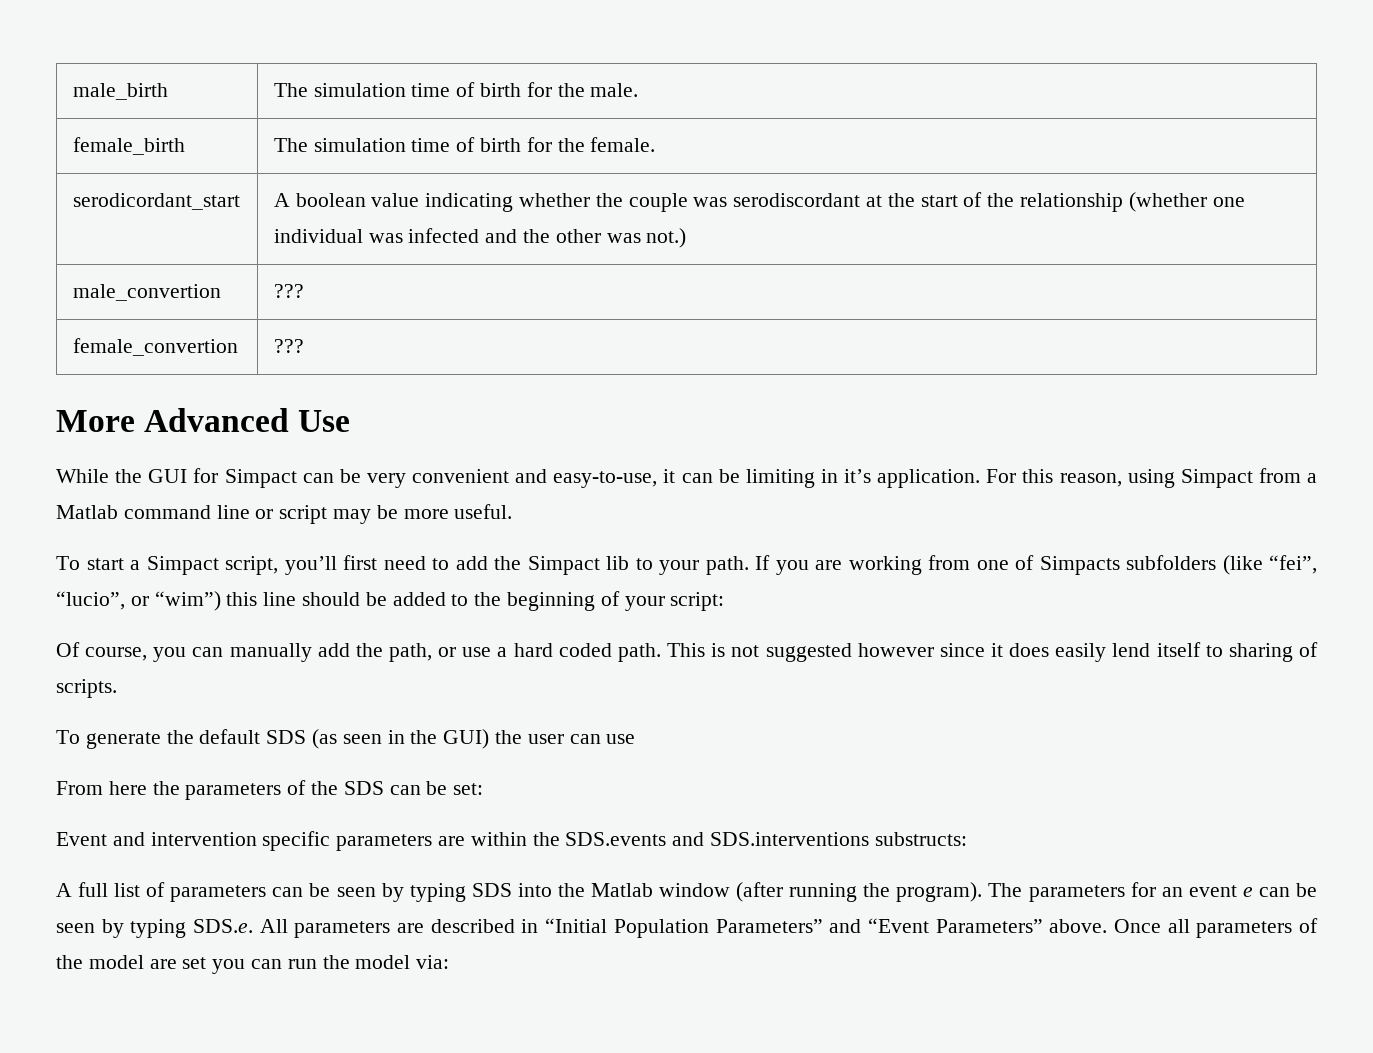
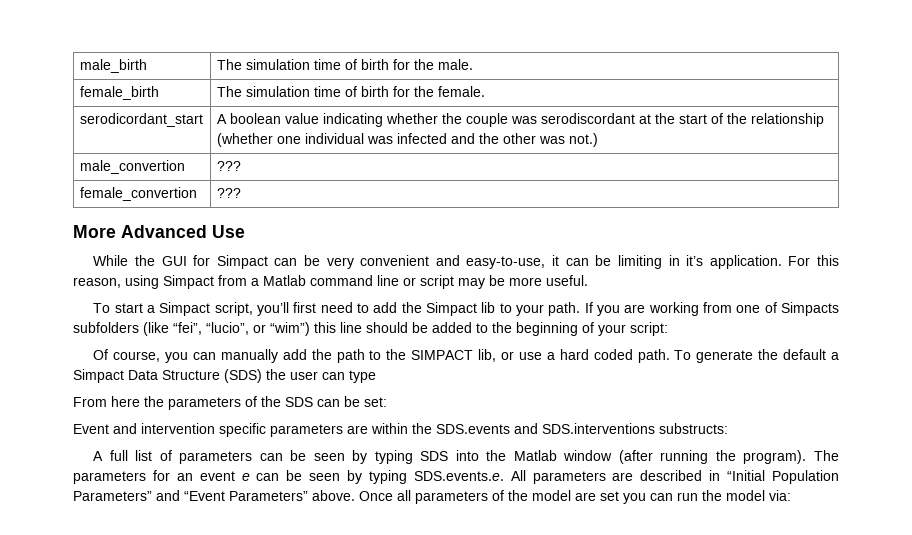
[389,643,433,662] path, -> [336,349,497,363] path to the SIMPACT lib,
[667,642,1318,662] [56,679,117,698] [56,729,490,749] This is not suggested however since it does easily lend itself to sharing of scripts. // To generate the default SDS (as seen in the GUI) -> [674,349,840,363] [73,369,262,383] To generate the default a Simpact Data Structure (SDS)
[606,734,636,744] use -> [349,370,376,383] type
[193,919,254,933] SDS.e. -> [413,471,504,481] SDS.events.e.

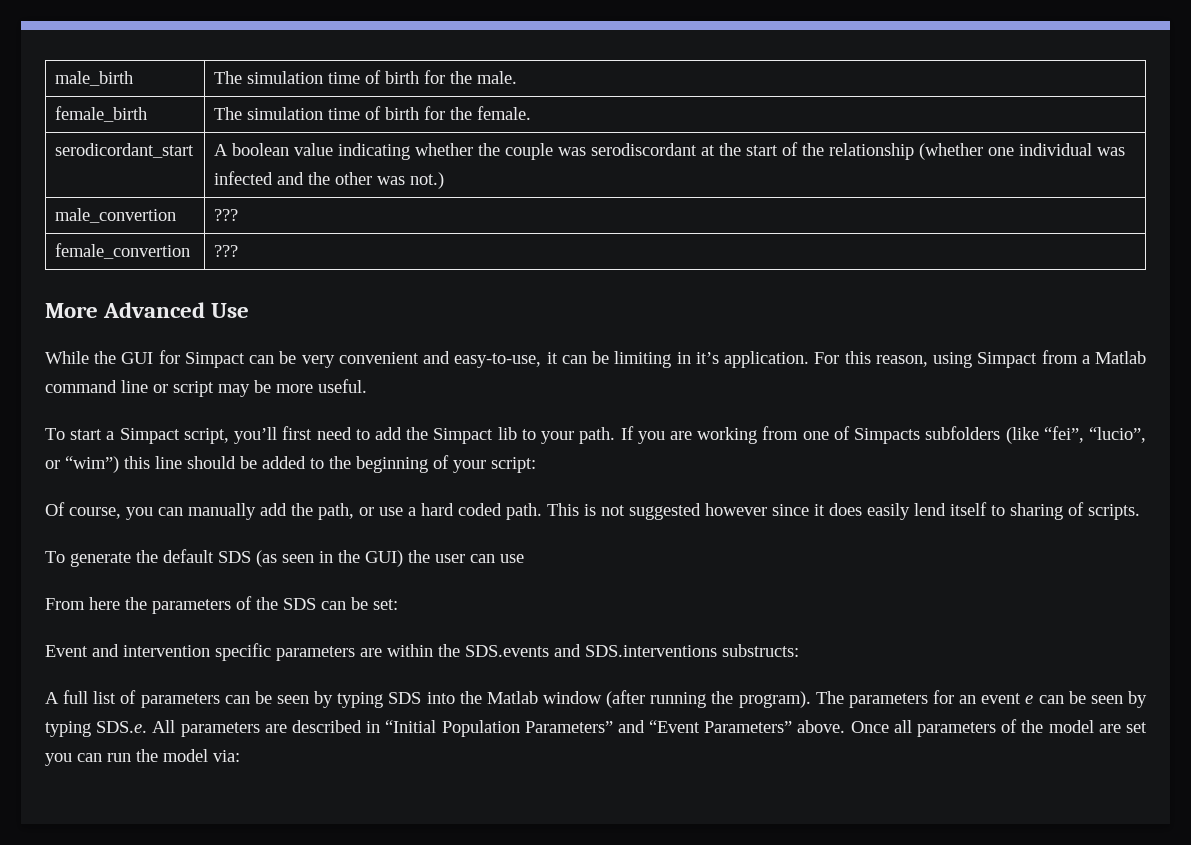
[336,349,497,363] path to the SIMPACT lib, -> [318,503,354,520] path,
[674,349,840,363] [73,369,262,383] To generate the default a Simpact Data Structure (SDS) -> [547,502,1140,520] [45,549,403,567] This is not suggested however since it does easily lend itself to sharing of scripts. // To generate the default SDS (as seen in the GUI)
[349,370,376,383] type -> [500,554,524,563] use
[413,471,504,481] SDS.events.e. -> [96,721,148,733] SDS.e.

